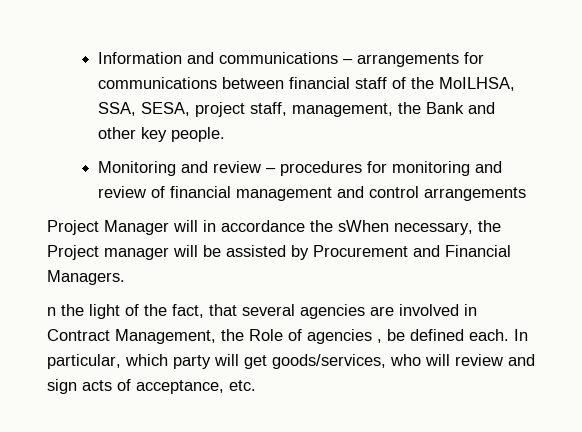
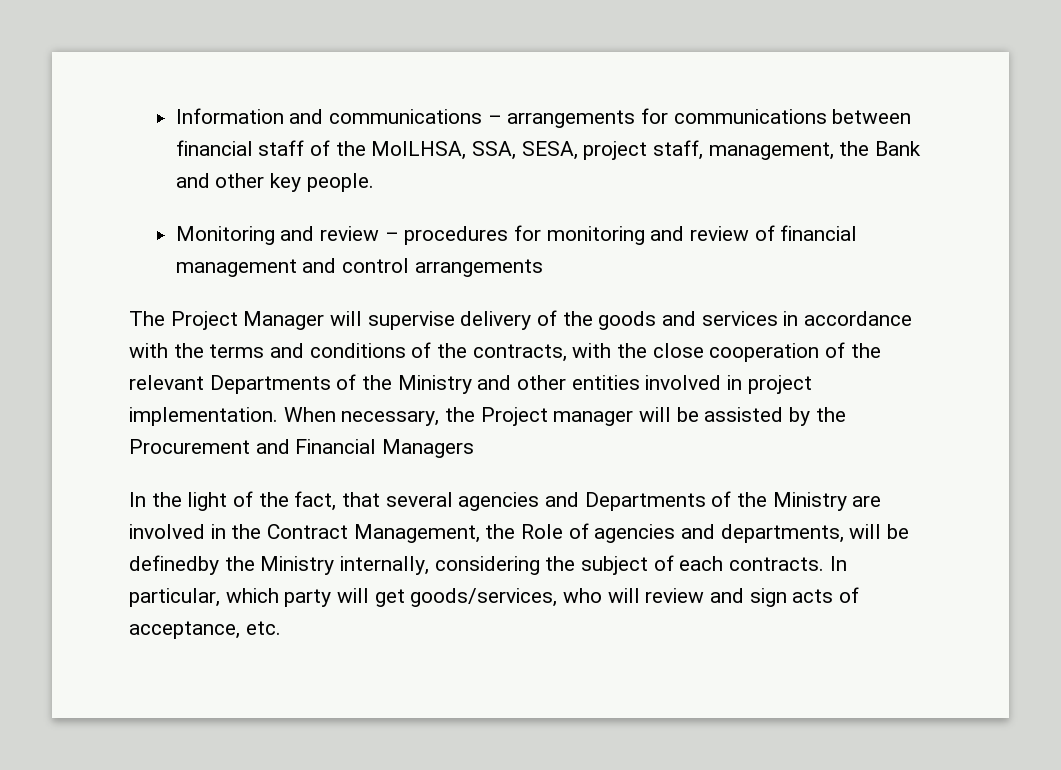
(527, 194) none -> [129,311,165,326] The
[203,220,389,232] in accordance the sWhen -> [367,310,913,330] [129,342,881,362] [129,374,812,394] [129,407,336,426] supervise delivery of the goods and services in accordance with the terms and conditions of the contracts, with the close cooperation of the relevant Departments of the Ministry and other entities involved in project implementation. When
(309, 252) none -> [815,407,846,422] the
[47,270,125,285] [47,307,56,316] Managers. // n -> [382,439,475,458] [129,492,146,507] Managers // In
(365, 311) none -> [545,491,847,511] and Departments of the Ministry
(477, 310) none -> [231,524,262,539] the
[377,329,509,343] , be defined each. -> [681,524,910,543] [129,555,825,575] and departments, will be definedby the Ministry internally, considering the subject of each contracts.

